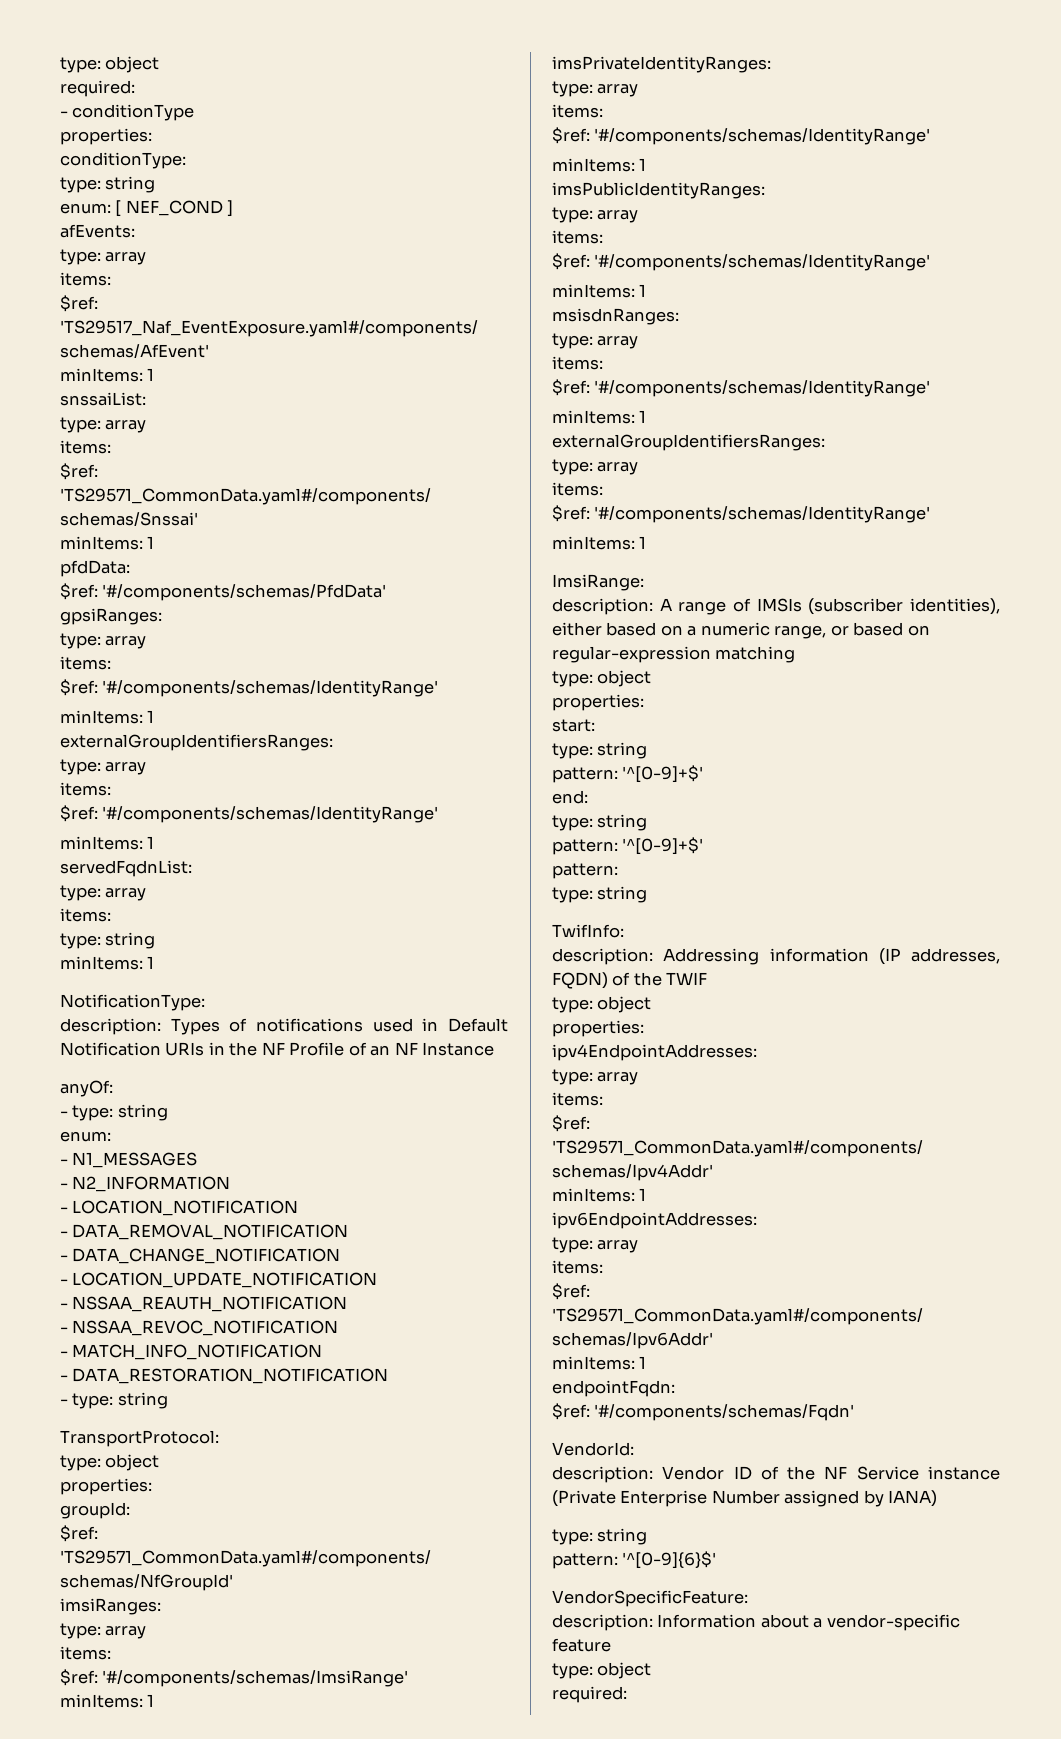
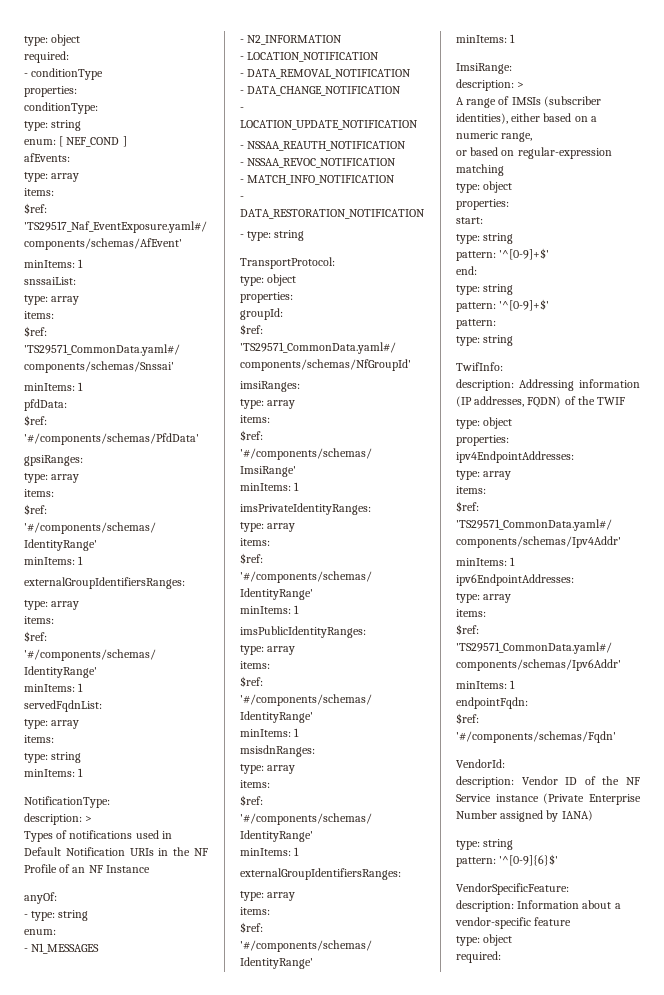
(161, 1026) none -> [85,816,93,822] > //
(653, 606) none -> [517,82,525,88] > //
(827, 632) none -> (533, 137) //

